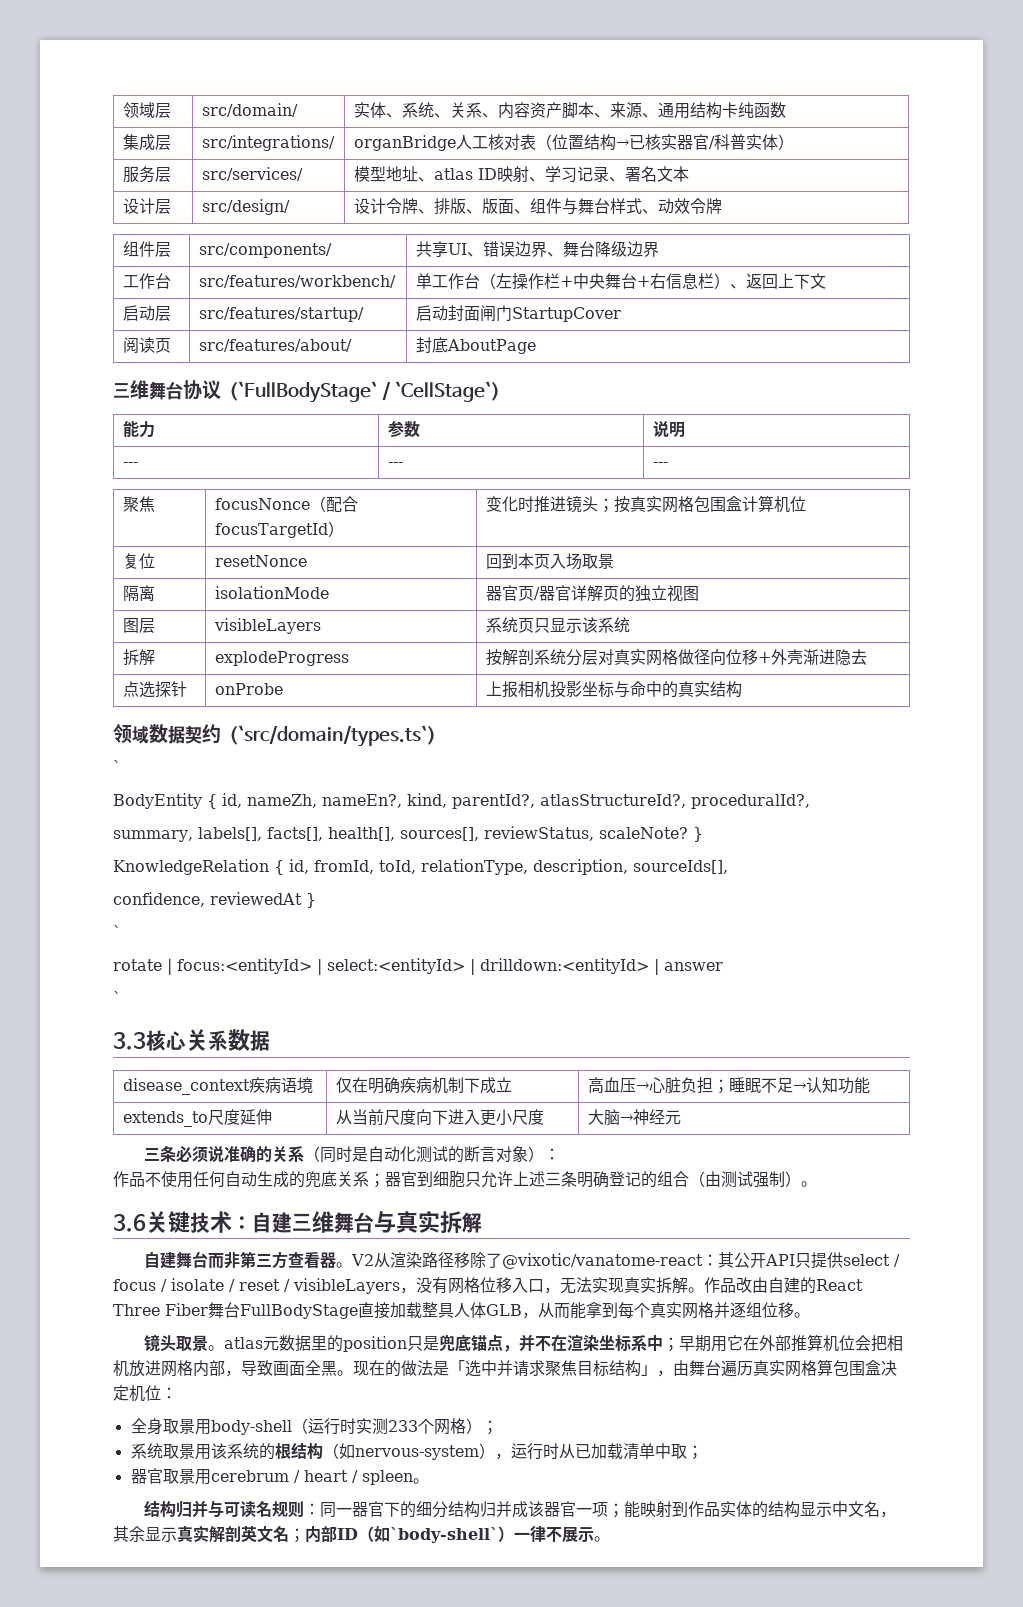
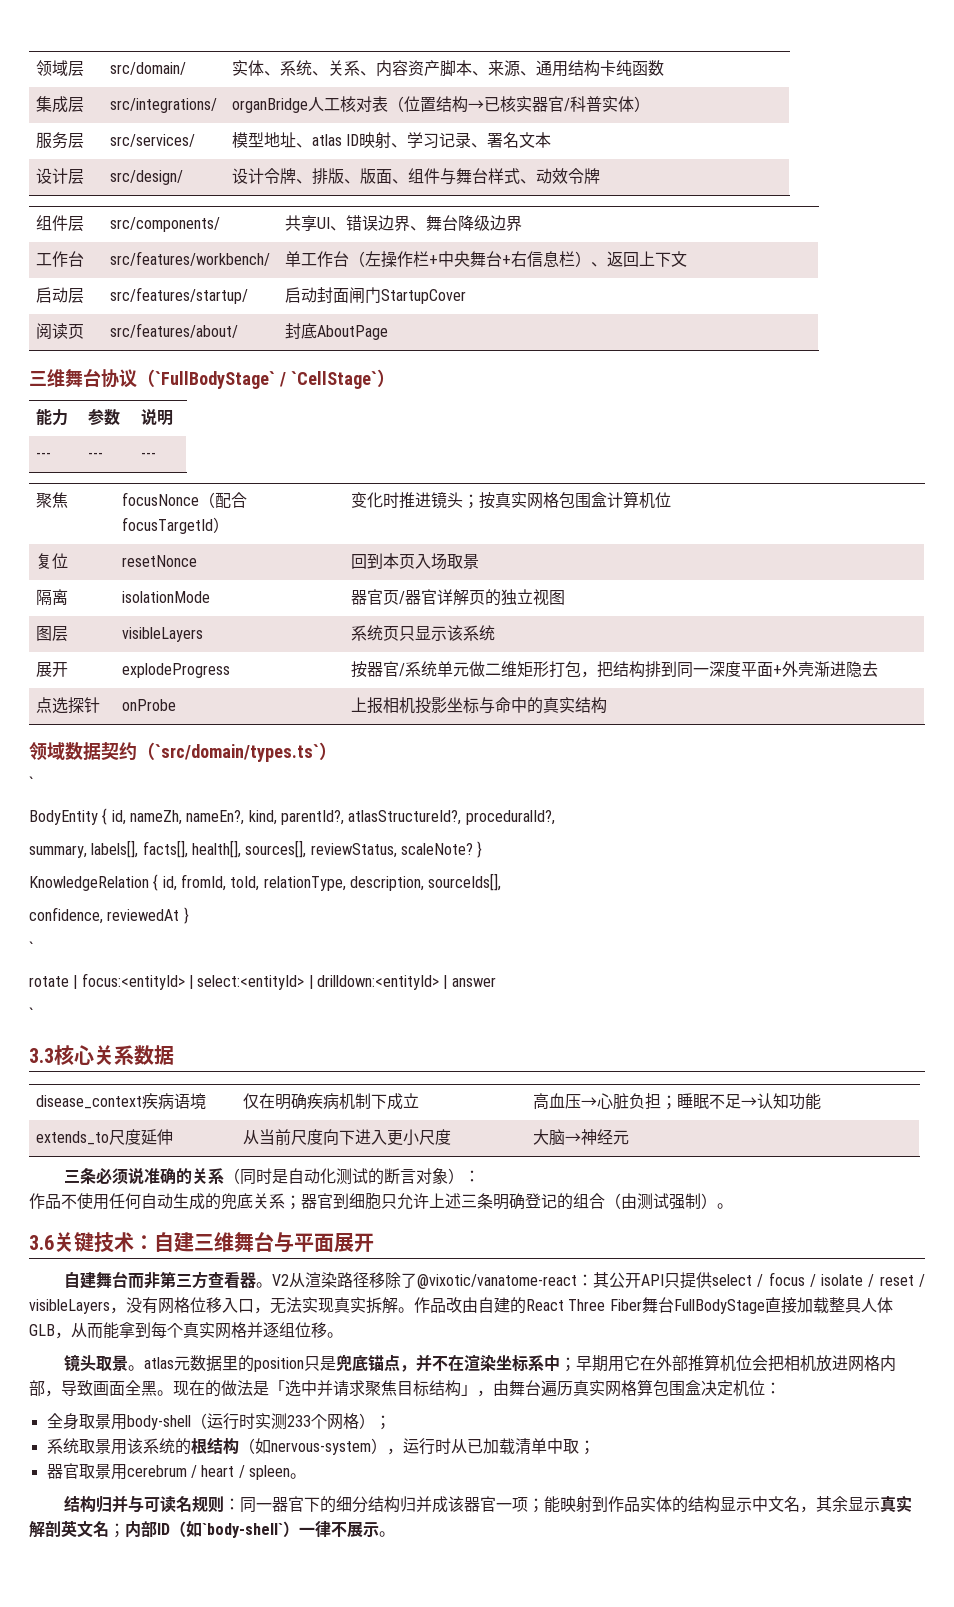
[122,649,155,666] 拆解 -> [35,662,68,677] 展开
[501,649,758,666] 解剖系统分层对真实网格做径向位移 -> [366,661,773,678] 器官/系统单元做二维矩形打包，把结构排到同一深度平面
[396,1210,482,1234] 真实拆解 -> [294,1233,374,1252] 平面展开

